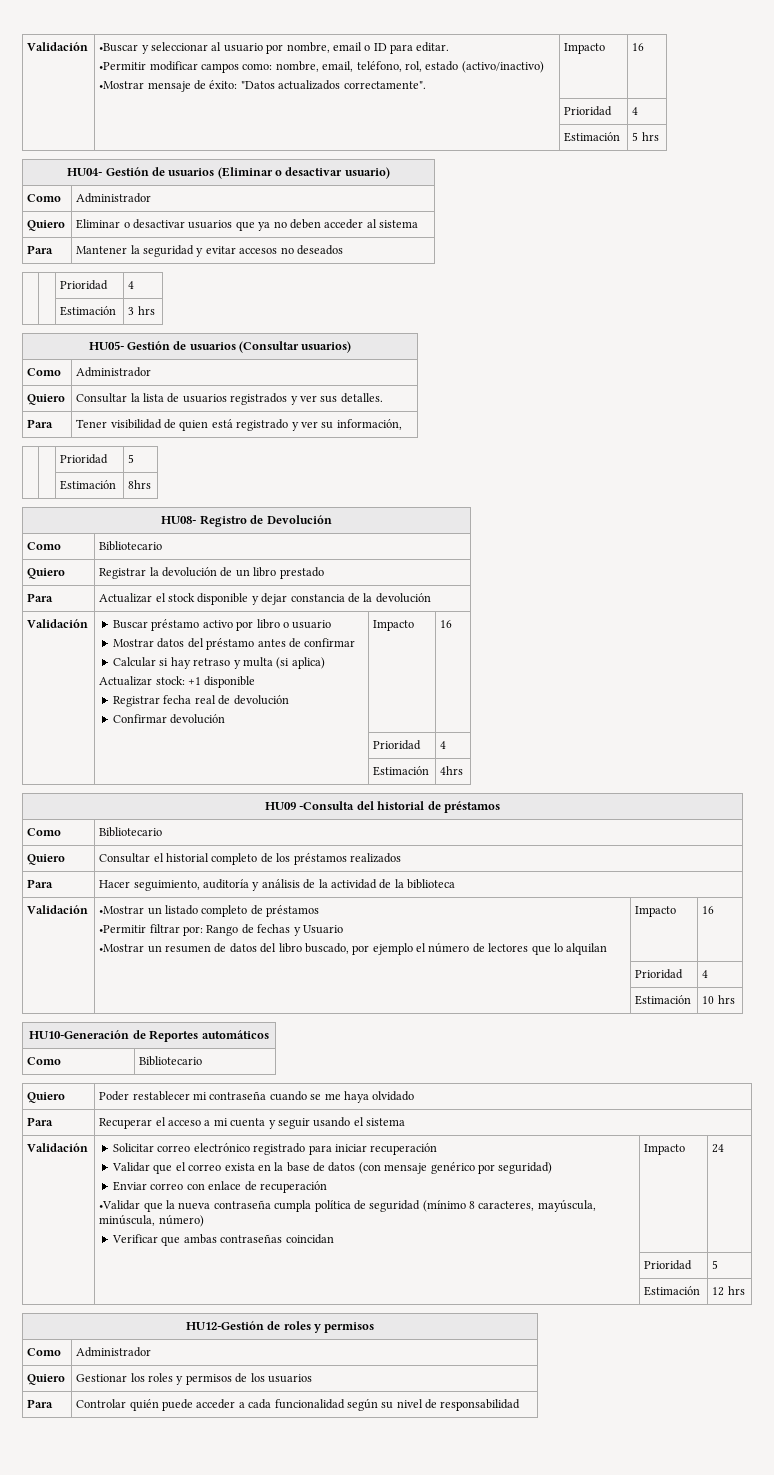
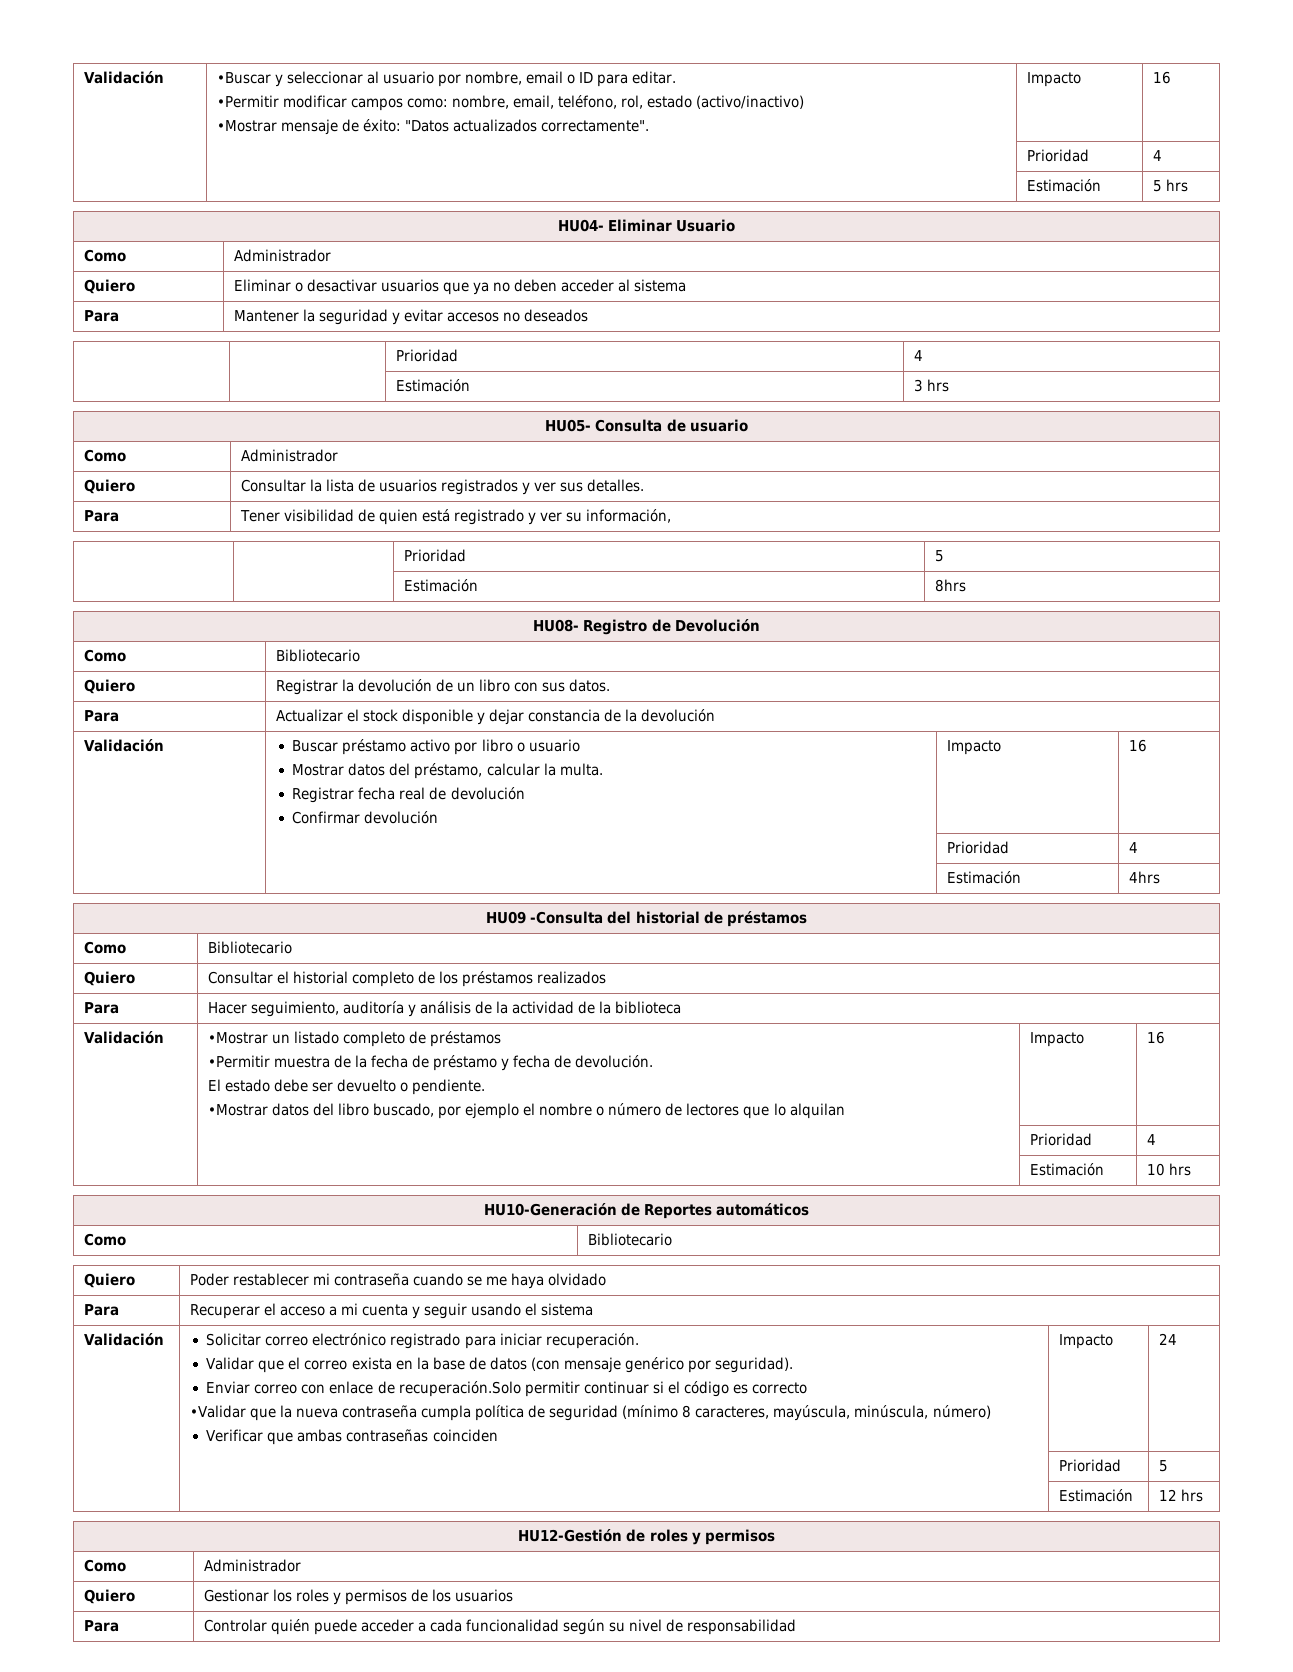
[105,167,390,179] Gestión de usuarios (Eliminar o desactivar usuario) -> [608,219,736,232] Eliminar Usuario
[126,341,352,353] Gestión de usuarios (Consultar usuarios) -> [595,419,748,432] Consulta de usuario
[279,567,324,579] prestado -> [514,679,611,692] con sus datos.
[206,638,356,650] [113,657,325,669] [99,676,256,688] préstamo antes de confirmar // Calcular si hay retraso y multa (si aplica) // Actualizar stock: +1 disponible -> [414,763,603,779] préstamo, calcular la multa.
[149,924,343,936] [99,943,227,953] filtrar por: Rango de fechas y Usuario // •Mostrar un resumen de -> [273,1055,654,1071] [207,1079,486,1095] [207,1104,268,1116] muestra de la fecha de préstamo y fecha de devolución. // El estado debe ser devuelto o pendiente. // •Mostrar
(427, 947) none -> [539,1103,605,1116] nombre o
[370,1143,438,1155] recuperación -> [545,1333,639,1349] recuperación.
[498,1162,553,1174] seguridad) -> [715,1357,794,1373] seguridad).
[259,1181,327,1193] recuperación -> [398,1381,807,1397] recuperación.Solo permitir continuar si el código es correcto
[285,1234,334,1244] coincidan -> [432,1429,498,1442] coinciden

